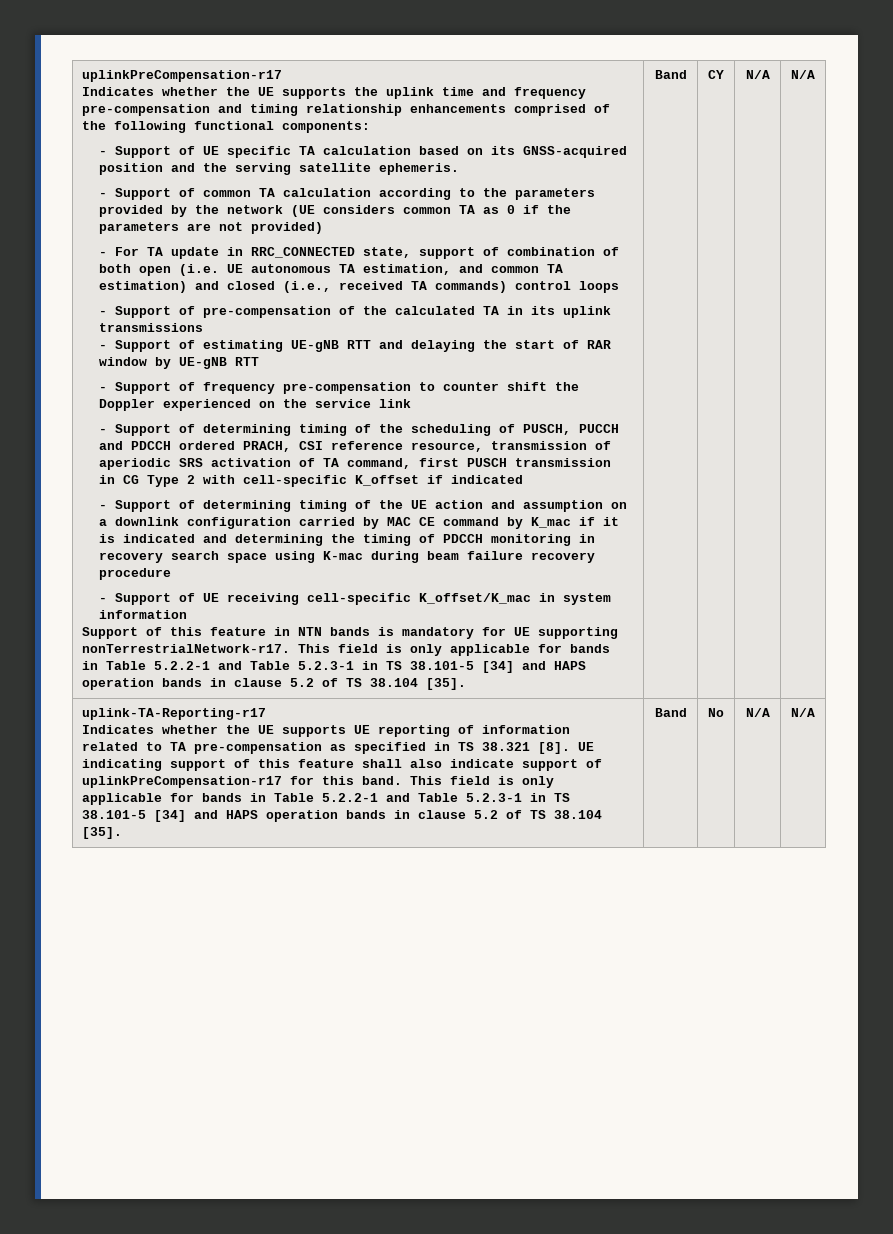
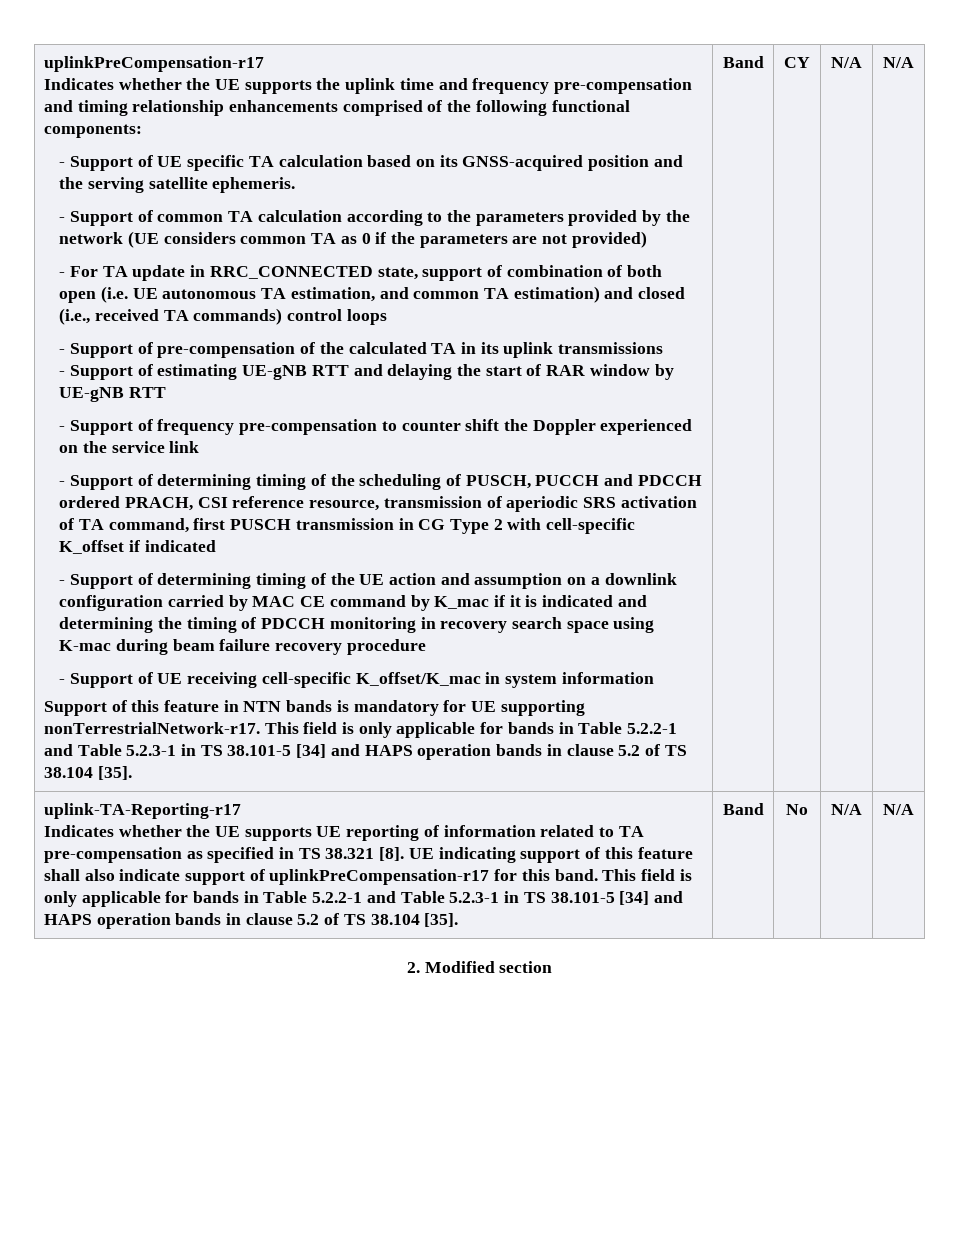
(815, 712) none -> [406,961,553,973] // 2. Modified section

